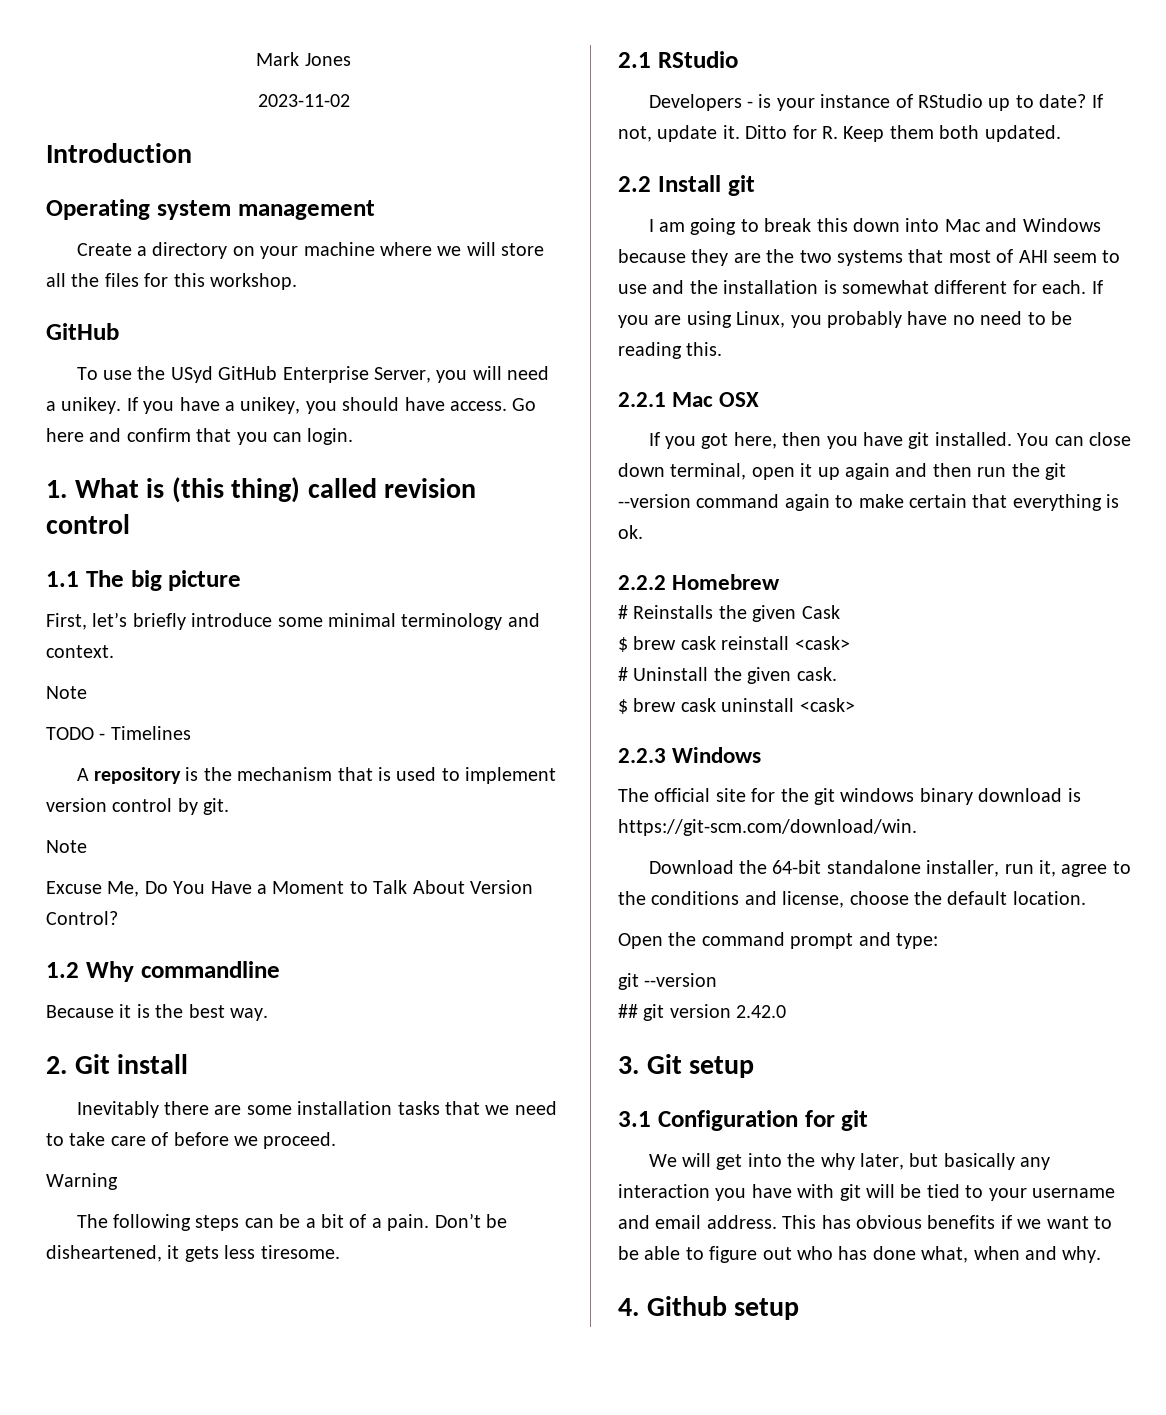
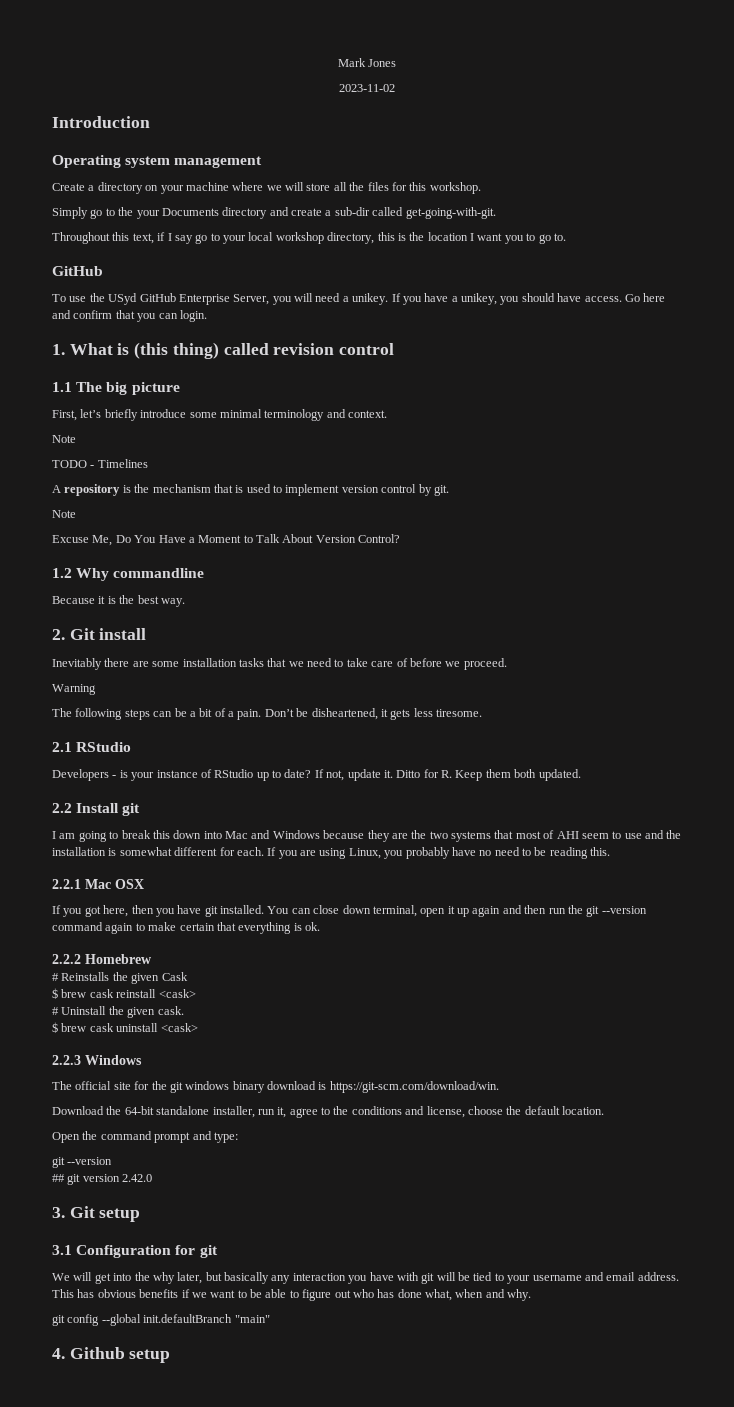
(297, 281) none -> [52,207,496,219] [52,232,566,244] // Simply go to the your Documents directory and create a sub-dir called get-going-with-git. // Throughout this text, if I say go to your local workshop directory, this is the location I want you to go to.
(1102, 1254) none -> [52,1314,270,1326] // git config --global init.defaultBranch "main"

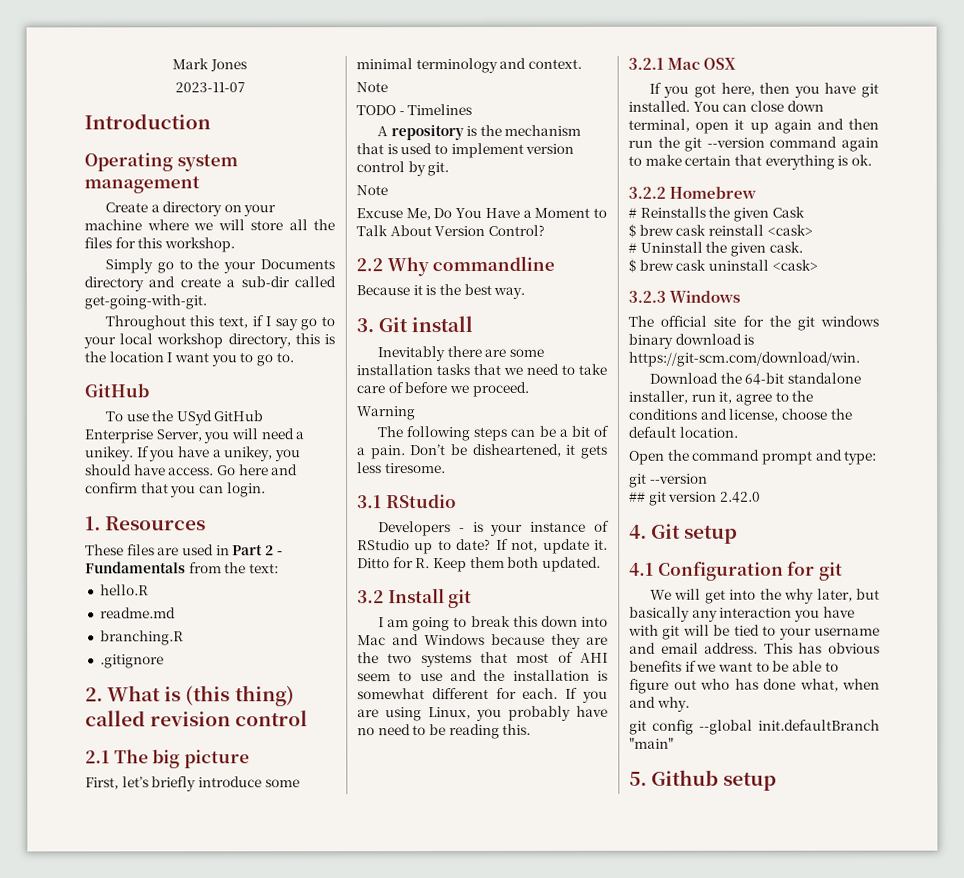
[339,84,395,92] 2023-11-02 -> [174,82,245,93] 2023-11-07
(65, 349) none -> [105,516,207,531] [85,544,283,556] [85,561,279,574] [99,584,149,596] [99,607,176,619] [99,630,184,646] [99,654,164,669] [85,687,103,702] Resources // These files are used in Part 2 - Fundamentals from the text: // hello.R // readme.md // branching.R // .gitignore // 2.
[52,382,72,392] 1.1 -> [85,750,110,764] 2.1
[52,568,72,578] 1.2 -> [356,258,383,272] 2.2
[52,629,65,640] 2. -> [356,318,374,333] 3.
[52,742,72,752] 2.1 -> [357,495,382,509] 3.1
[52,803,72,813] 2.2 -> [357,590,384,604] 3.2
[52,879,81,889] 2.2.1 -> [628,57,664,70] 3.2.1
[52,954,81,964] 2.2.2 -> [628,186,666,199] 3.2.2
[52,1055,81,1065] 2.2.3 -> [628,290,666,303] 3.2.3
[52,1207,65,1218] 3. -> [629,524,647,539] 4.
[52,1245,72,1255] 3.1 -> [629,562,654,576] 4.1
[52,1348,65,1359] 4. -> [629,771,647,786] 5.

